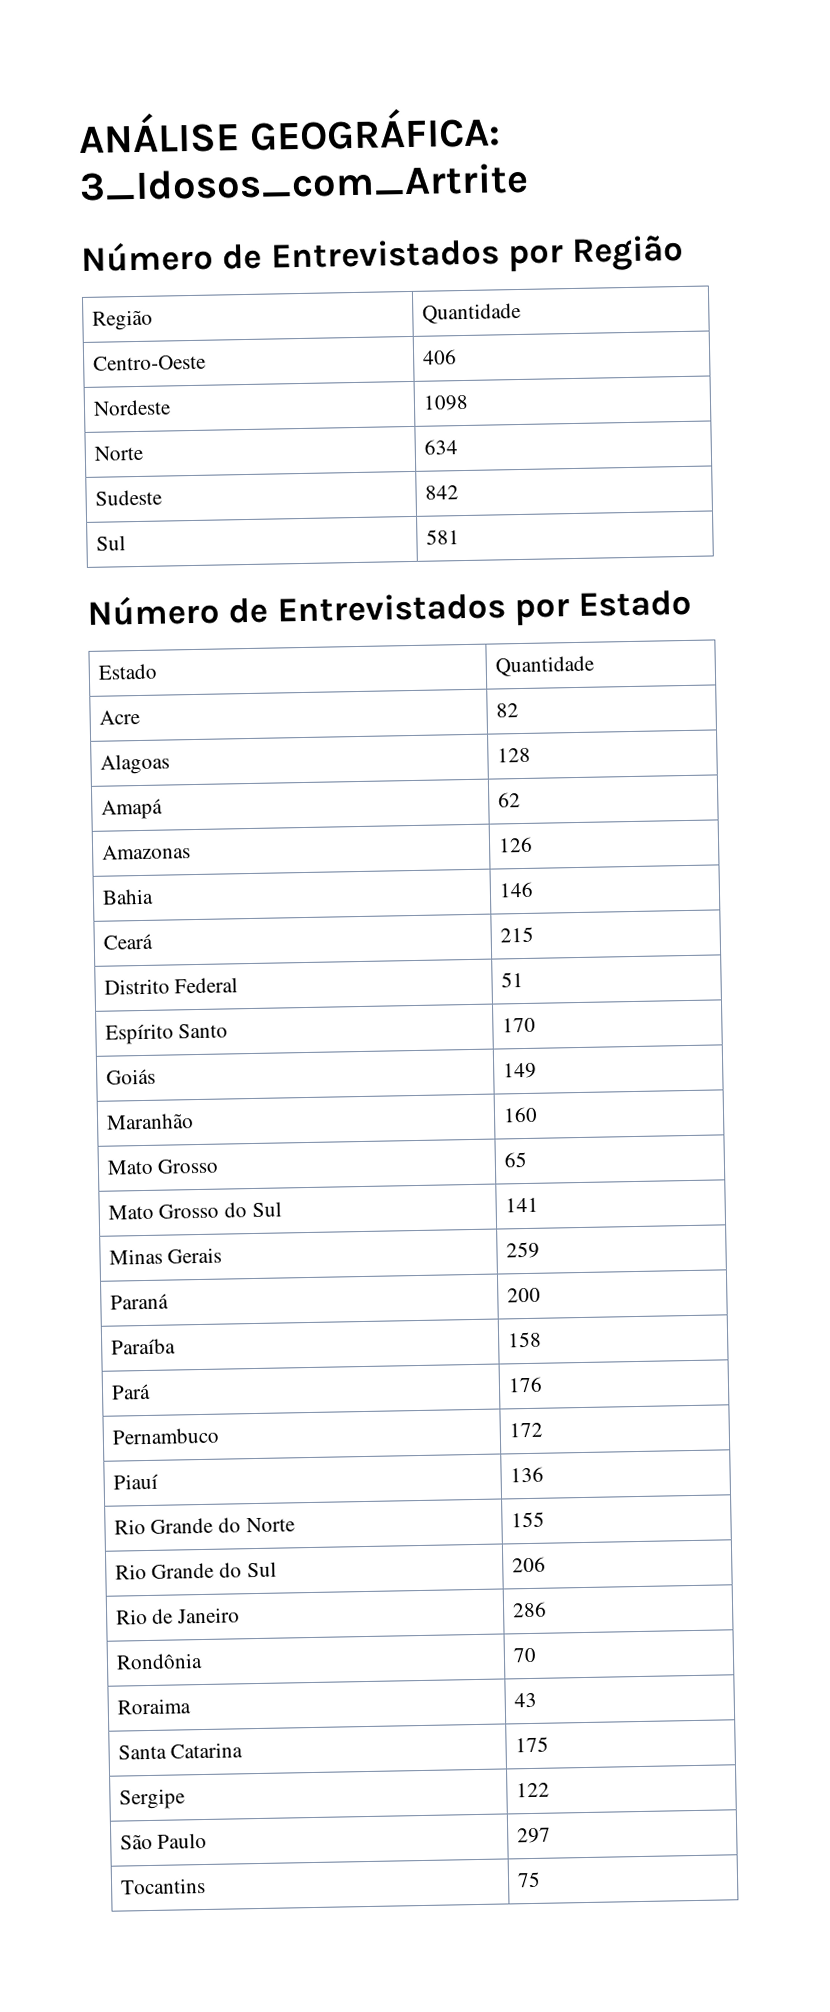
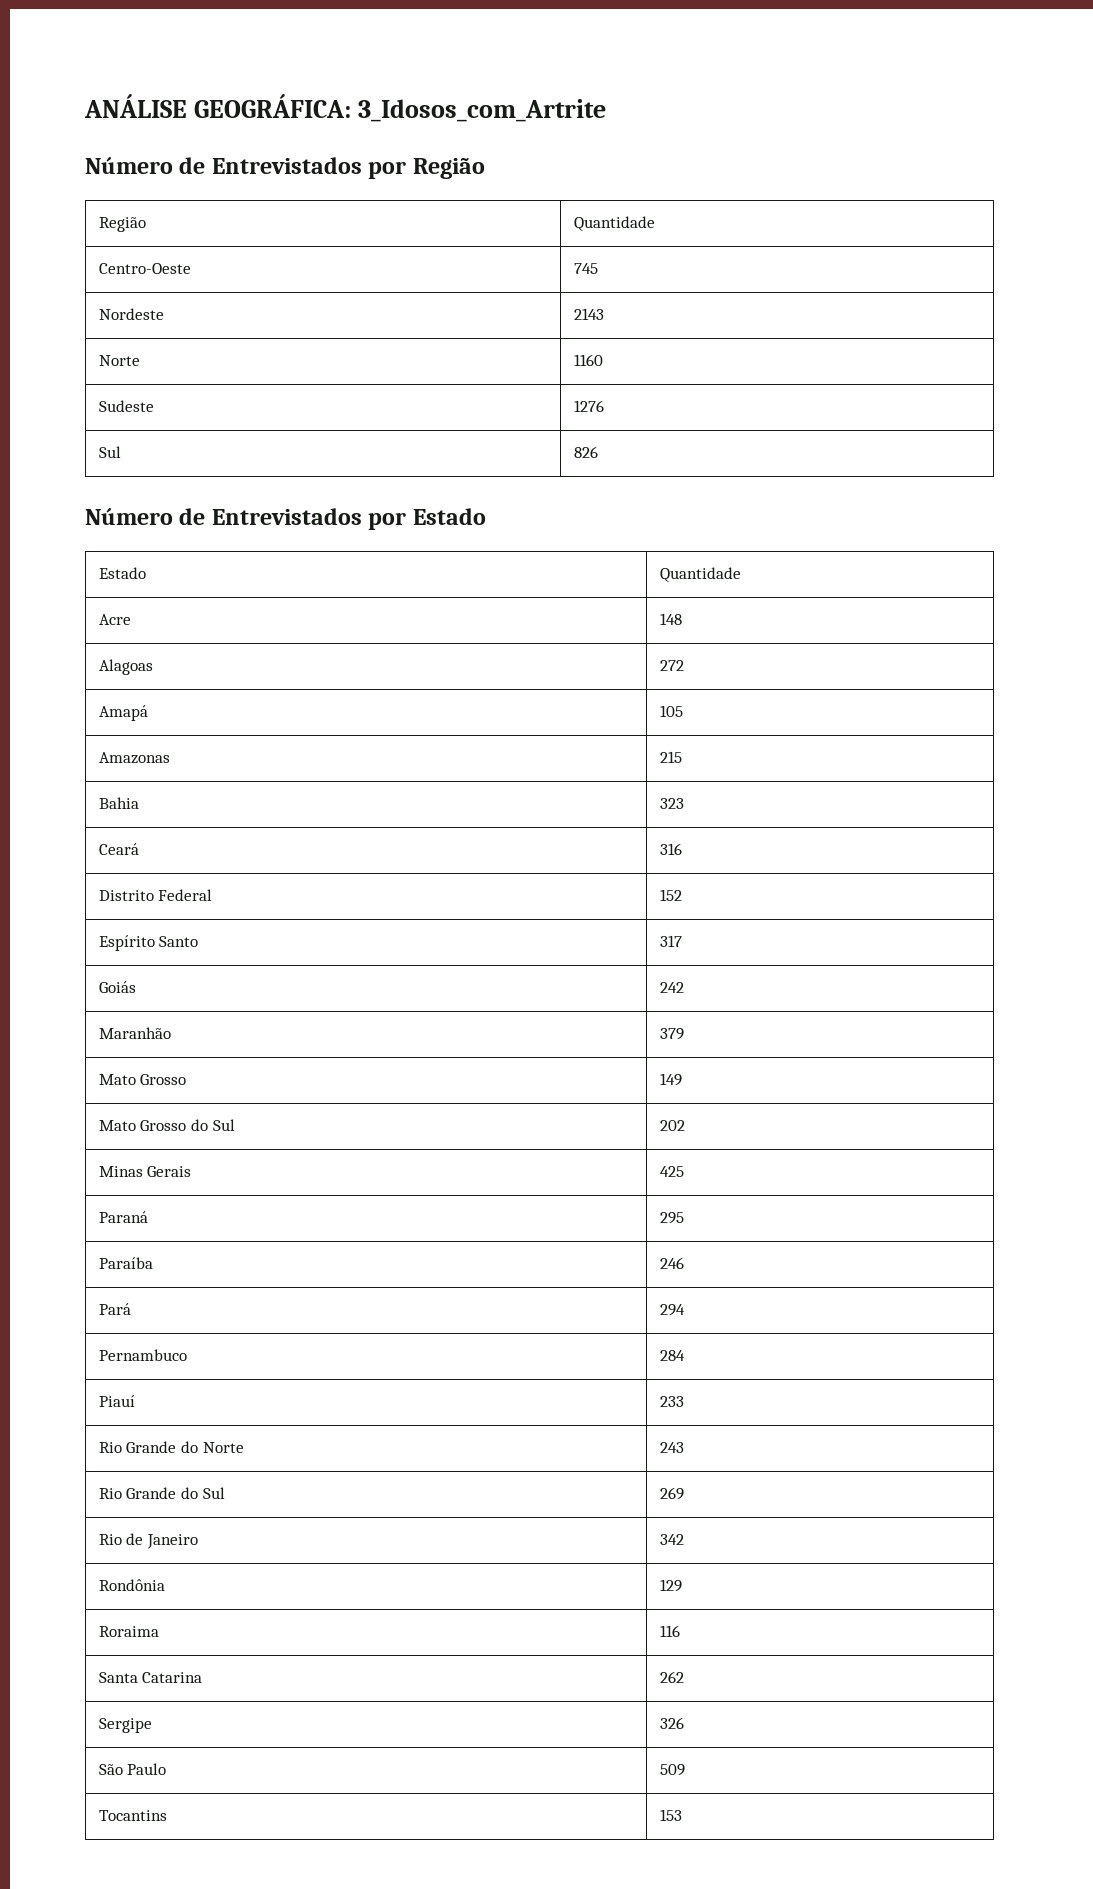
[421,349,457,365] 406 -> [573,263,598,274] 745
[422,394,469,411] [93,445,143,461] [423,439,458,455] 1098 // Norte | 634 -> [573,308,604,320] [98,355,140,366] [573,354,603,366] 2143 // Norte | 1160
[424,485,459,500] [95,535,126,551] [425,529,460,545] 842 // Sul | 581 -> [573,400,604,412] [98,446,121,458] [573,446,598,458] 1276 // Sul | 826
[495,703,519,718] 82 -> [659,613,682,625] 148
[496,747,531,763] 128 -> [659,660,684,671] 272
[497,792,521,808] 62 -> [659,705,683,717] 105
[497,836,533,853] 126 -> [659,751,682,763] 215
[498,881,534,898] 146 -> [659,798,684,809] 323
[499,926,534,943] 215 -> [659,843,682,855] 316
[500,972,524,988] 51 -> [659,889,682,901] 152
[501,1017,536,1033] 170 -> [659,935,682,947] 317
[502,1062,537,1079] 149 -> [659,982,684,993] 242
[502,1106,538,1123] 160 -> [659,1028,684,1040] 379
[503,1151,527,1168] 65 -> [659,1073,682,1086] 149
[504,1197,539,1213] 141 -> [659,1120,685,1131] 202
[505,1241,540,1259] 259 -> [659,1166,684,1177] 425
[506,1287,541,1303] 200 -> [659,1212,684,1224] 295
[506,1331,542,1348] 158 -> [659,1257,684,1269] 246
[507,1376,543,1393] 176 -> [659,1304,685,1316] 294
[508,1422,543,1438] 172 -> [659,1350,685,1361] 284
[509,1466,544,1483] 136 -> [659,1396,684,1407] 233
[510,1511,545,1528] 155 -> [659,1442,684,1453] 243
[511,1556,546,1573] 206 -> [659,1487,684,1500] 269
[511,1601,547,1618] 286 -> [659,1534,684,1545] 342
[512,1647,537,1663] 70 -> [659,1579,682,1592] 129
[513,1692,537,1708] 43 -> [659,1625,680,1637] 116
[514,1736,549,1753] 175 -> [659,1671,684,1683] 262
[515,1782,550,1798] 122 -> [659,1717,684,1729] 326
[516,1827,551,1844] 297 -> [659,1764,685,1776] 509
[516,1871,541,1888] 75 -> [659,1809,682,1821] 153

